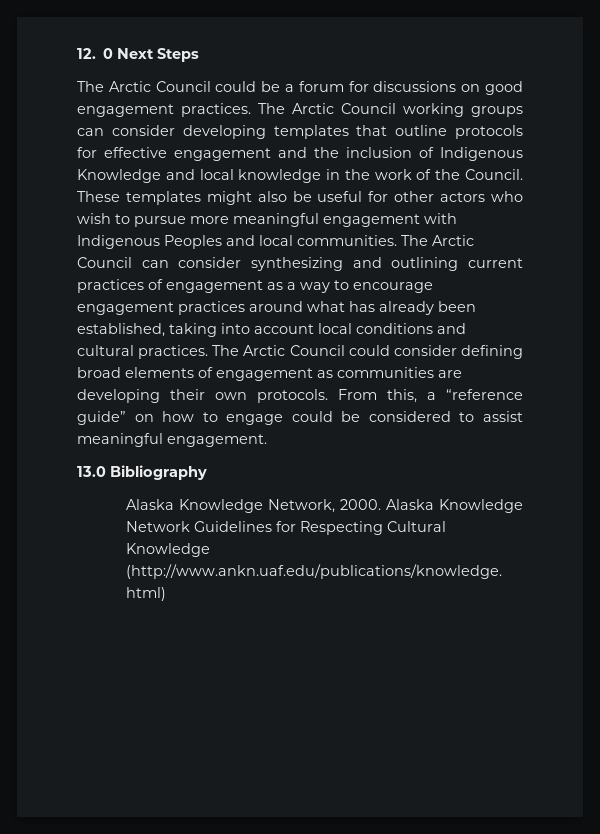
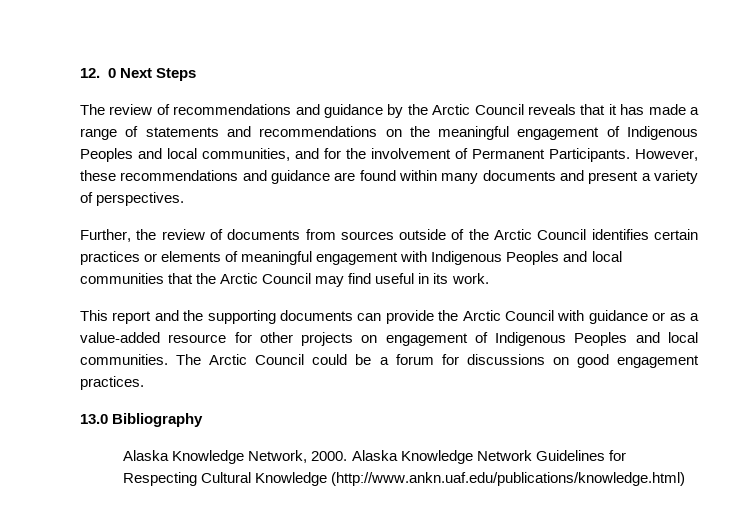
(104, 86) none -> [109,104,699,118] [80,126,698,140] [80,148,698,162] [80,170,698,184] [80,192,185,206] [80,229,699,242] [80,251,622,265] [80,273,489,287] [80,310,699,324] [80,332,698,346] [80,354,202,365] review of recommendations and guidance by the Arctic Council reveals that it has made a range of statements and recommendations on the meaningful engagement of Indigenous Peoples and local communities, and for the involvement of Permanent Participants. However, these recommendations and guidance are found within many documents and present a variety of perspectives. // Further, the review of documents from sources outside of the Arctic Council identifies certain practices or elements of meaningful engagement with Indigenous Peoples and local communities that the Arctic Council may find useful in its work. // This report and the supporting documents can provide the Arctic Council with guidance or as a value-added resource for other projects on engagement of Indigenous Peoples and local communities. The
[258,103,523,117] [77,125,523,139] [77,147,523,161] [77,169,523,183] [77,191,524,205] [77,213,457,227] [77,235,474,249] [77,257,523,271] [77,279,433,293] [77,301,476,315] [77,323,466,337] [77,345,523,359] [77,367,462,381] [77,389,523,403] [77,411,523,425] [77,433,267,447] The Arctic Council working groups can consider developing templates that outline protocols for effective engagement and the inclusion of Indigenous Knowledge and local knowledge in the work of the Council. These templates might also be useful for other actors who wish to pursue more meaningful engagement with Indigenous Peoples and local communities. The Arctic Council can consider synthesizing and outlining current practices of engagement as a way to encourage engagement practices around what has already been established, taking into account local conditions and cultural practices. The Arctic Council could consider defining broad elements of engagement as communities are developing their own protocols. From this, a “reference guide” on how to engage could be considered to assist meaningful engagement. -> (144, 383) none

